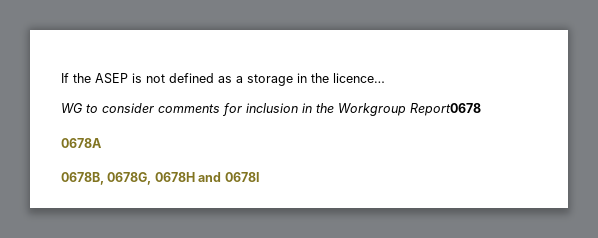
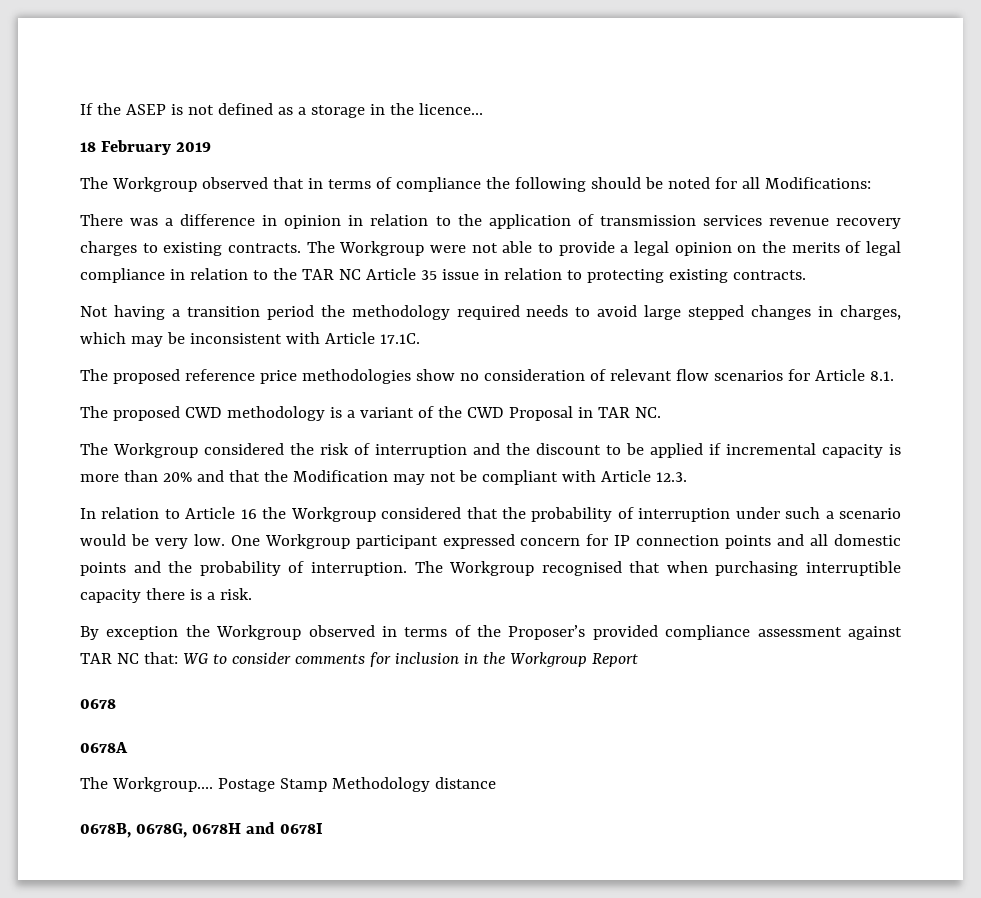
(385, 78) none -> [80,140,211,155] [80,177,871,192] [80,214,901,229] [80,241,901,256] [80,268,806,283] [80,305,901,320] [80,332,420,347] [80,369,894,384] [80,406,661,421] [80,443,901,458] [80,470,687,485] [80,507,901,522] [80,534,901,549] [80,561,901,576] [80,588,252,603] [80,625,902,640] [80,652,178,664] 18 February 2019 // The Workgroup observed that in terms of compliance the following should be noted for all Modifications: // There was a difference in opinion in relation to the application of transmission services revenue recovery charges to existing contracts. The Workgroup were not able to provide a legal opinion on the merits of legal compliance in relation to the TAR NC Article 35 issue in relation to protecting existing contracts. // Not having a transition period the methodology required needs to avoid large stepped changes in charges, which may be inconsistent with Article 17.1C. // The proposed reference price methodologies show no consideration of relevant flow scenarios for Article 8.1. // The proposed CWD methodology is a variant of the CWD Proposal in TAR NC. // The Workgroup considered the risk of interruption and the discount to be applied if incremental capacity is more than 20% and that the Modification may not be compliant with Article 12.3. // In relation to Article 16 the Workgroup considered that the probability of interruption under such a scenario would be very low. One Workgroup participant expressed concern for IP connection points and all domestic points and the probability of interruption. The Workgroup recognised that when purchasing interruptible capacity there is a risk. // By exception the Workgroup observed in terms of the Proposer’s provided compliance assessment against TAR NC that:
[410,103,481,116] Report0678 -> [591,653,638,667] [80,699,116,709] Report // 0678
(102, 143) none -> [80,777,496,792] // The Workgroup…. Postage Stamp Methodology distance

